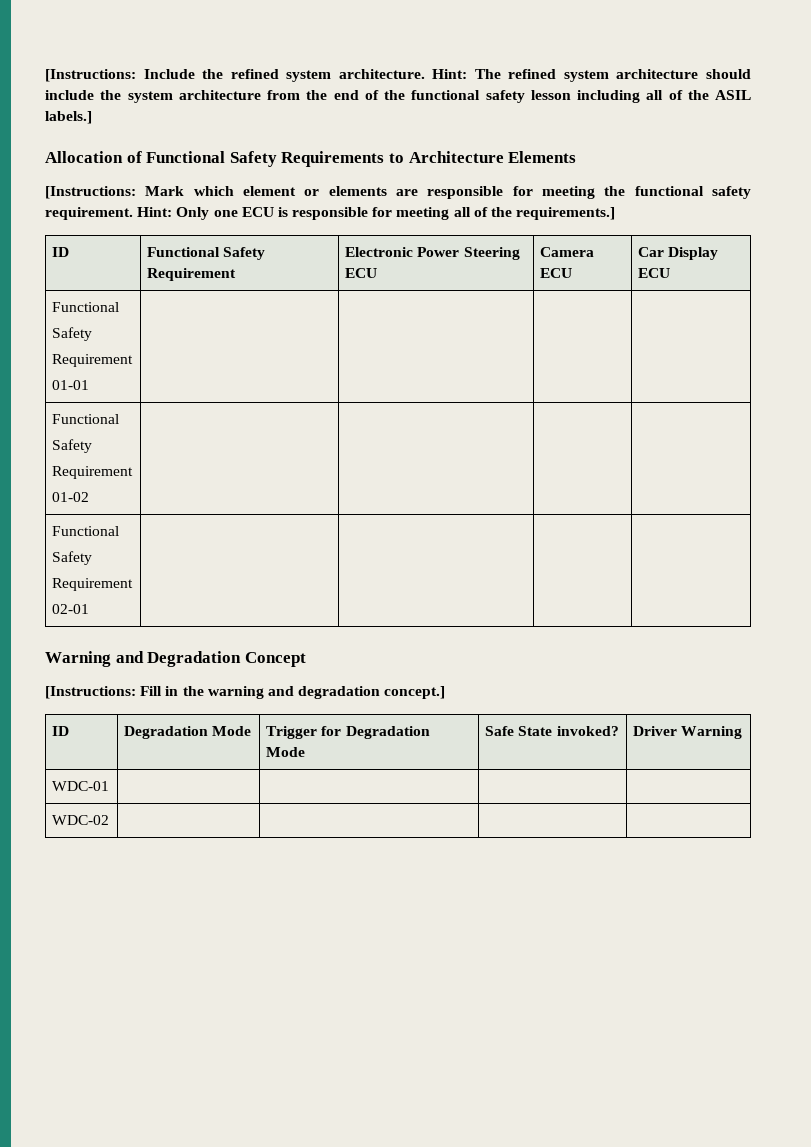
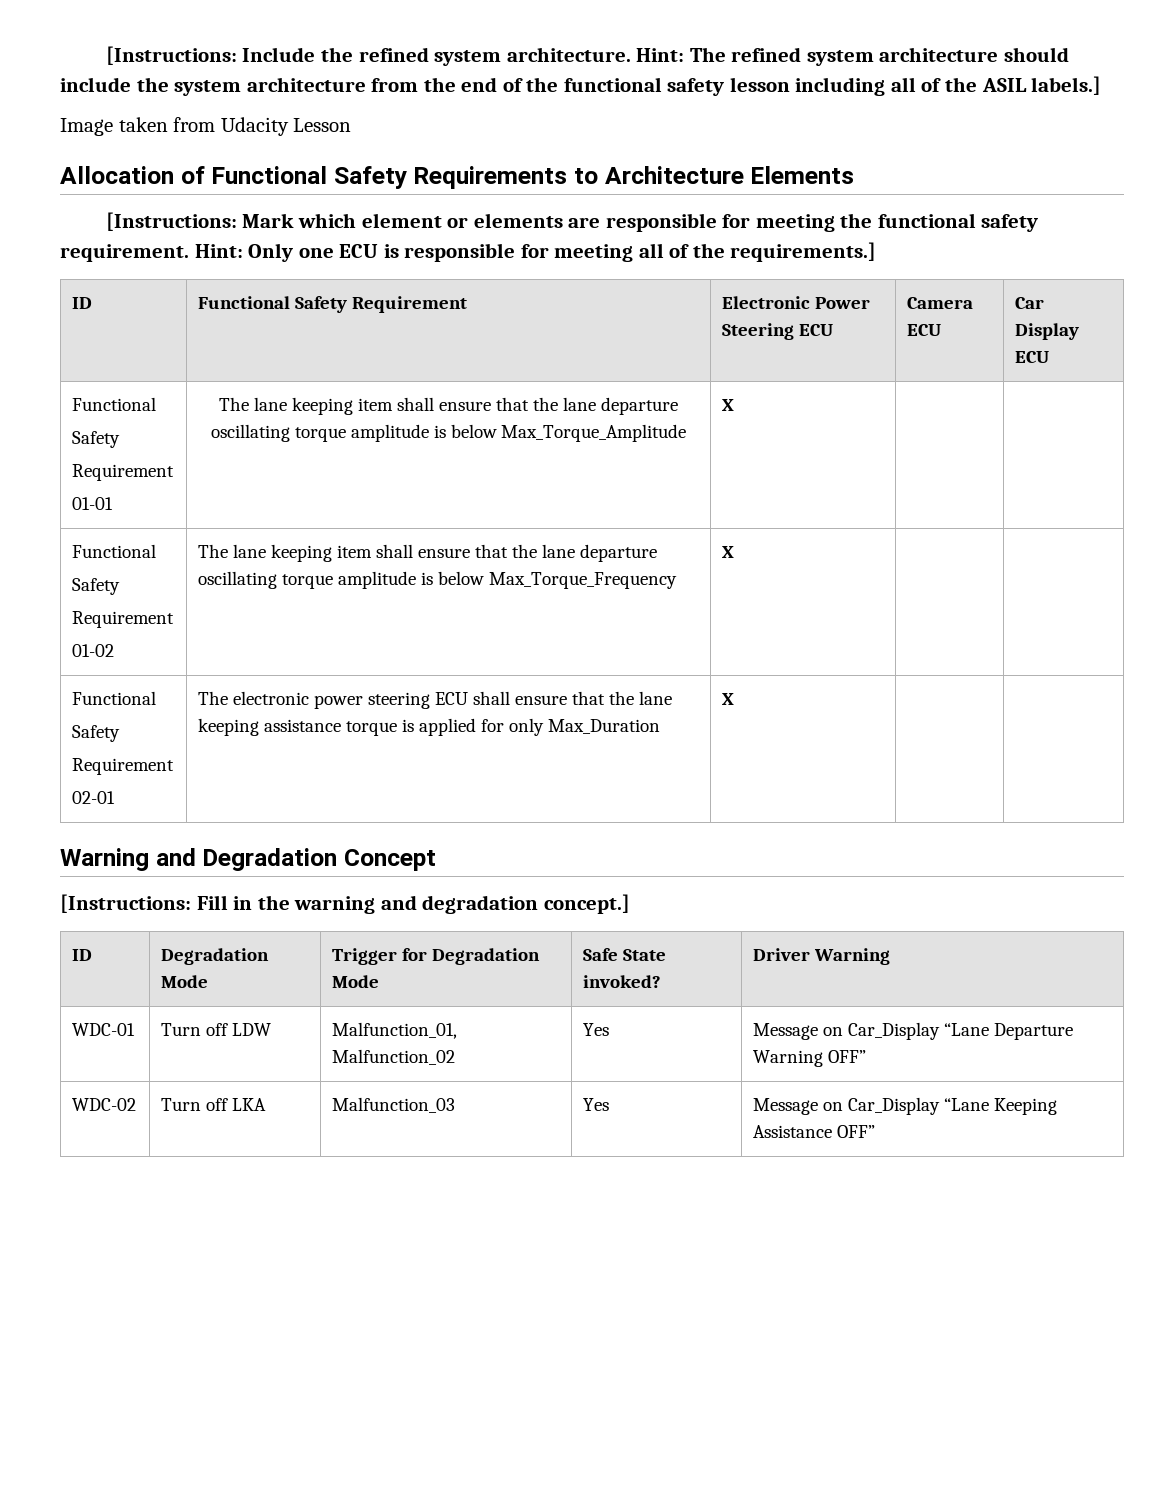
(92, 117) none -> [60,117,352,136] // Image taken from Udacity Lesson
[52,414,120,424] [52,439,93,453] [52,466,134,479] [52,492,90,502] [52,526,120,536] [52,551,93,565] [52,578,134,591] [52,604,90,614] | | | // Functional // Safety // Requirement // 01-02 | | | | // Functional // Safety // Requirement // 02-01 | | -> [219,397,678,415] [210,424,687,442] [722,399,735,411] [72,544,157,558] [72,578,121,595] [72,611,175,628] [72,644,115,657] [198,544,658,562] [198,571,678,589] [722,546,735,558] [72,691,157,705] [72,725,121,742] [72,758,175,775] [72,791,116,804] [198,691,673,709] [198,718,661,736] [722,693,735,705] The lane keeping item shall ensure that the lane departure oscillating torque amplitude is below Max_Torque_Amplitude | X | | // Functional // Safety // Requirement // 01-02 | The lane keeping item shall ensure that the lane departure oscillating torque amplitude is below Max_Torque_Frequency | X | | // Functional // Safety // Requirement // 02-01 | The electronic power steering ECU shall ensure that the lane keeping assistance torque is applied for only Max_Duration | X
[52,815,110,825] | | | // WDC-02 | | | | -> [161,1023,272,1036] [332,1022,458,1039] [332,1049,456,1065] [583,1023,610,1036] [753,1022,1074,1040] [753,1050,867,1067] [72,1098,137,1111] [161,1098,267,1111] [332,1097,456,1113] [583,1098,610,1111] [753,1097,1058,1115] [753,1125,876,1138] Turn off LDW | Malfunction_01, Malfunction_02 | Yes | Message on Car_Display “Lane Departure Warning OFF” // WDC-02 | Turn off LKA | Malfunction_03 | Yes | Message on Car_Display “Lane Keeping Assistance OFF”

